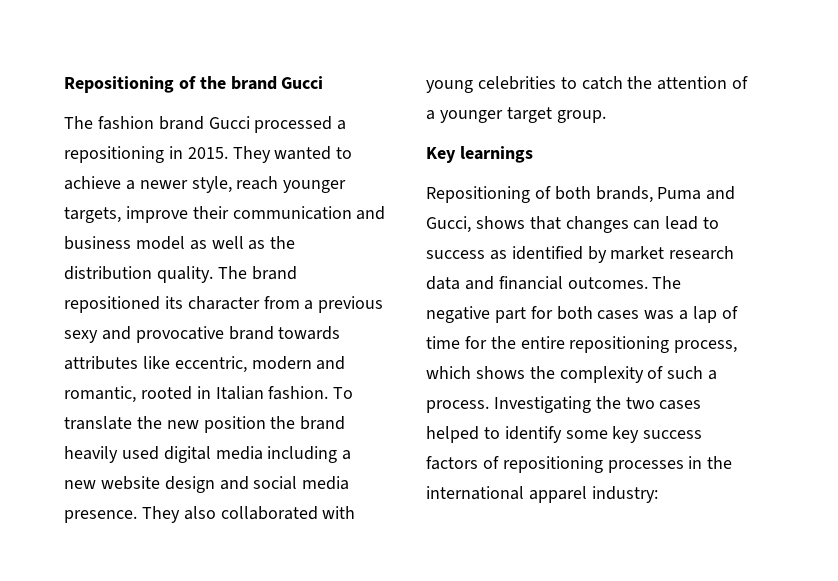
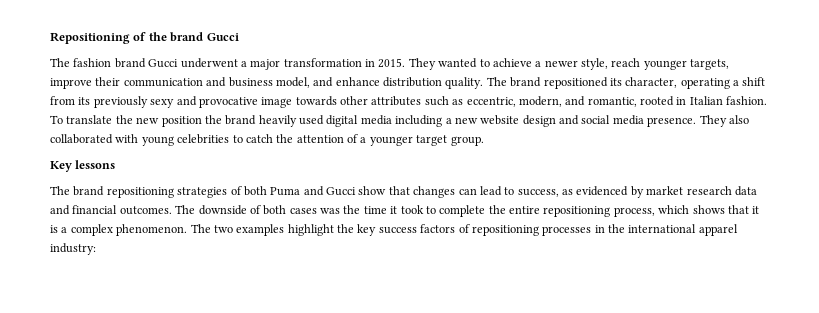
[254,116,347,133] [64,146,164,163] processed a repositioning -> [180,58,362,70] underwent a major transformation
[135,236,296,250] model as well as the -> [275,77,380,88] model, and enhance
[187,296,384,313] [64,326,341,343] [64,356,312,373] character from a previous sexy and provocative brand towards attributes like eccentric, modern -> [625,77,766,89] [50,96,562,108] character, operating a shift from its previously sexy and provocative image towards other attributes such as eccentric, modern,
[459,146,533,163] [426,186,653,203] learnings // Repositioning of both brands, -> [75,160,116,169] [50,186,267,198] lessons // The brand repositioning strategies of both
[426,216,525,233] Gucci, shows -> [326,186,387,196] Gucci show
[426,246,583,260] success as identified -> [517,186,629,197] success, as evidenced
[426,306,738,323] [426,336,487,349] negative part for both cases was a lap of time for -> [198,205,486,217] downside of both cases was the time it took to complete
[529,366,718,383] [426,396,702,413] [426,426,608,443] the complexity of such a process. Investigating the two cases helped to identify some -> [727,205,760,214] [50,224,354,236] that it is a complex phenomenon. The two examples highlight the

